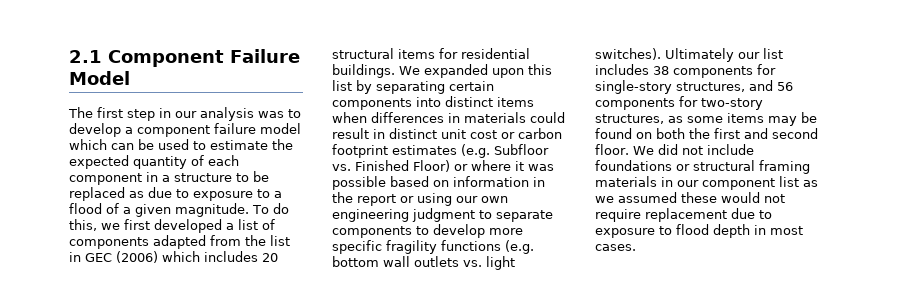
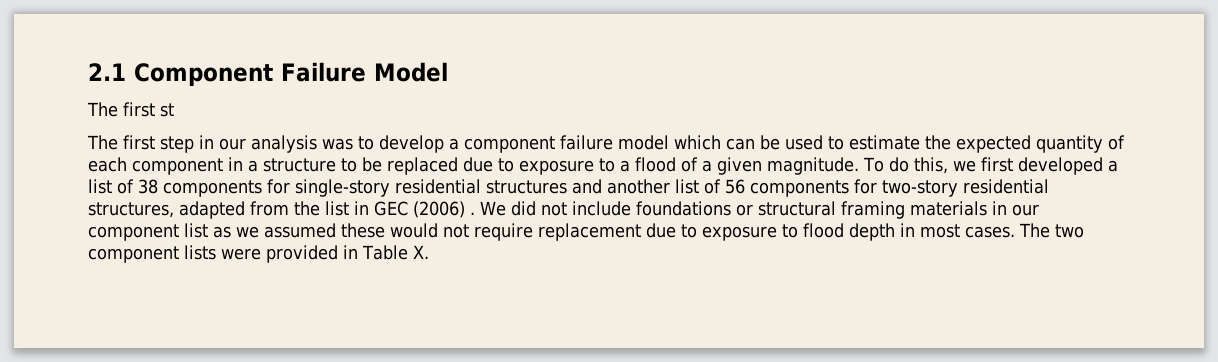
(130, 78) none -> [87,102,174,117] // The first st
[129,191,144,198] as -> (458, 166) none
[69,237,149,249] components -> [138,179,1049,197] [88,202,174,218] 38 components for single-story residential structures and another list of 56 components for two-story residential structures,
[162,251,278,262] [332,48,530,59] [332,64,552,78] [332,80,494,94] [332,96,534,110] [332,112,565,123] [332,128,562,139] [332,144,549,158] [332,160,554,172] [332,176,545,190] [332,192,508,206] [332,208,553,222] [332,224,523,238] [332,240,534,254] [332,256,515,270] [595,48,783,62] [595,64,776,78] [595,80,793,94] [595,96,763,110] [595,112,817,126] [595,128,818,139] [595,144,629,155] which includes 20 structural items for residential buildings. We expanded upon this list by separating certain components into distinct items when differences in materials could result in distinct unit cost or carbon footprint estimates (e.g. Subfloor vs. Finished Floor) or where it was possible based on information in the report or using our own engineering judgment to separate components to develop more specific fragility functions (e.g. bottom wall outlets vs. light switches). Ultimately our list includes 38 components for single-story structures, and 56 components for two-story structures, as some items may be found on both the first and second floor. -> [470,212,475,215] .
(636, 247) none -> [1019,223,1084,238] [88,245,429,263] The two component lists were provided in Table X.

